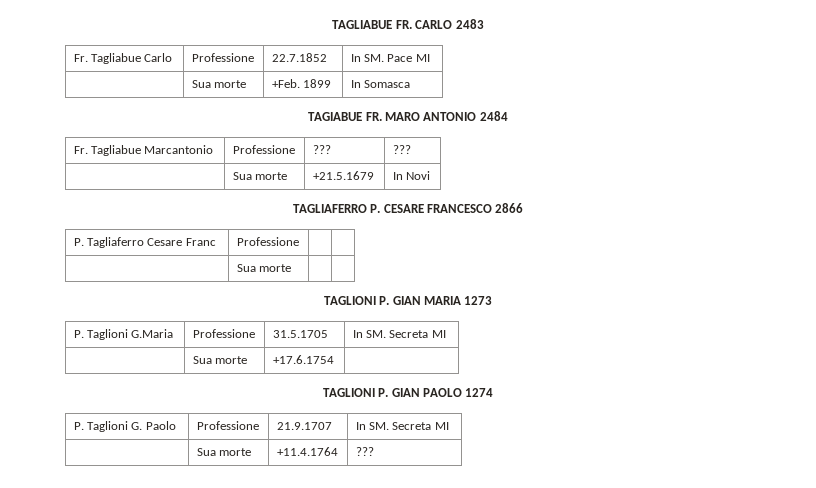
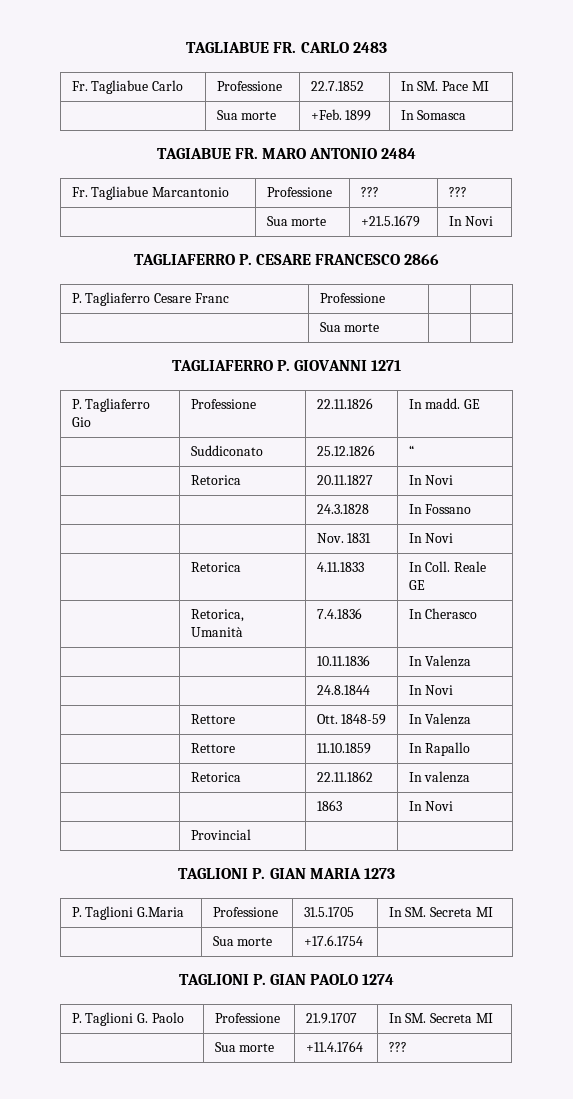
(291, 268) none -> [171,360,402,371] [71,398,151,412] [71,417,91,427] [190,399,256,409] [316,398,373,409] [408,398,481,409] [190,445,263,456] [316,445,375,456] [408,445,414,456] [190,475,241,485] [316,475,373,485] [408,475,454,485] [316,504,369,514] [408,504,472,514] [316,533,372,543] [408,533,454,543] [190,562,241,572] [316,562,364,572] [408,561,487,572] [408,580,425,590] [190,609,244,622] [190,627,243,637] [316,608,362,619] [408,608,478,619] [316,655,370,666] [408,655,472,667] [316,685,370,695] [408,685,454,695] [190,714,235,724] [316,714,387,725] [408,713,472,725] [190,743,235,753] [316,743,371,754] [408,742,471,756] [190,772,241,782] [316,771,373,782] [408,771,471,783] [316,800,342,811] [408,801,454,811] [190,829,251,840] // TAGLIAFERRO P. GIOVANNI 1271 // P. Tagliaferro Gio | Professione | 22.11.1826 | In madd. GE // | Suddiconato | 25.12.1826 | “ // | Retorica | 20.11.1827 | In Novi // | | 24.3.1828 | In Fossano // | | Nov. 1831 | In Novi // | Retorica | 4.11.1833 | In Coll. Reale GE // | Retorica, Umanità | 7.4.1836 | In Cherasco // | | 10.11.1836 | In Valenza // | | 24.8.1844 | In Novi // | Rettore | Ott. 1848-59 | In Valenza // | Rettore | 11.10.1859 | In Rapallo // | Retorica | 22.11.1862 | In valenza // | | 1863 | In Novi // | Provincial | |

